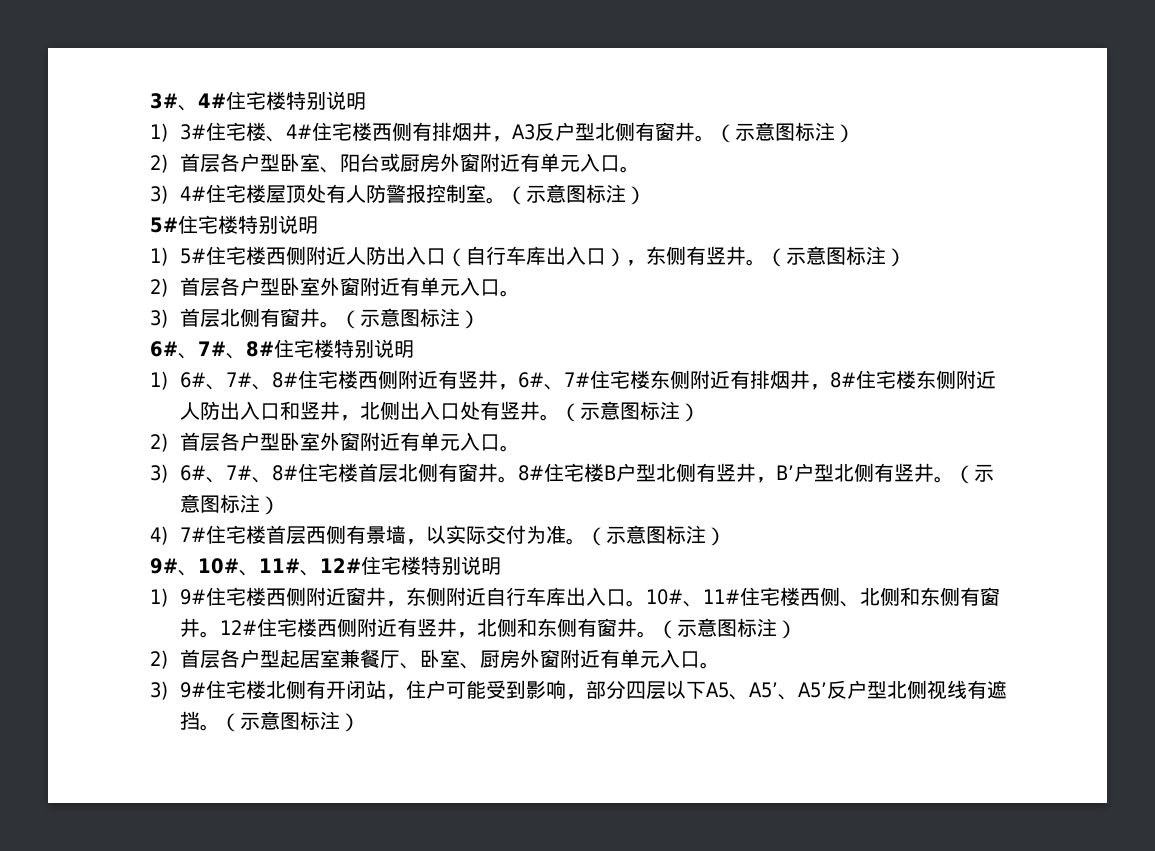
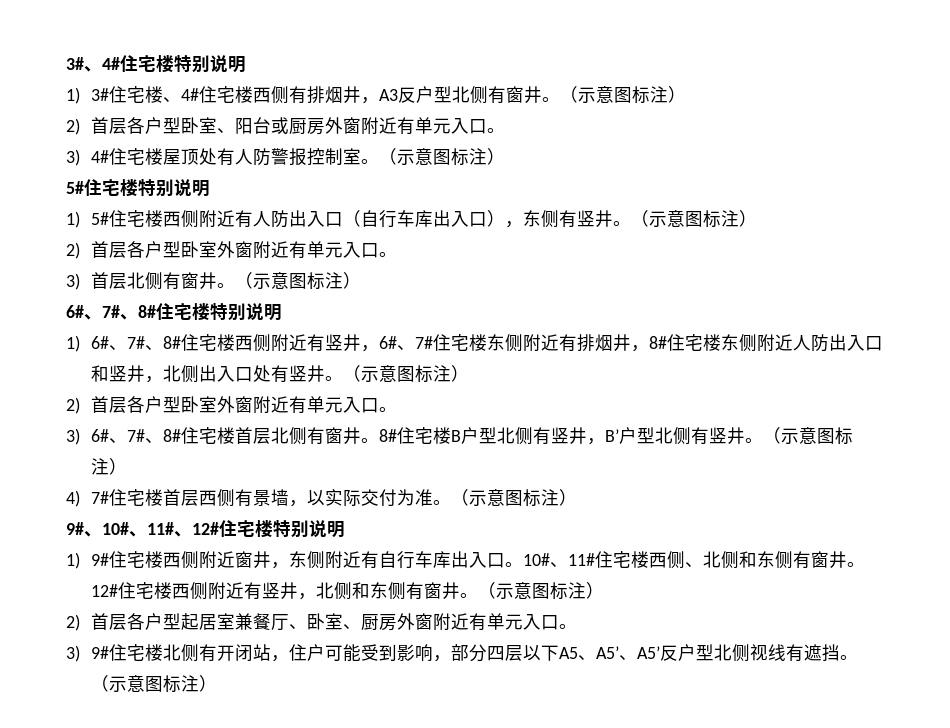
(346, 255) none -> [234,210,253,228] 有
(486, 596) none -> [360,551,379,569] 有

